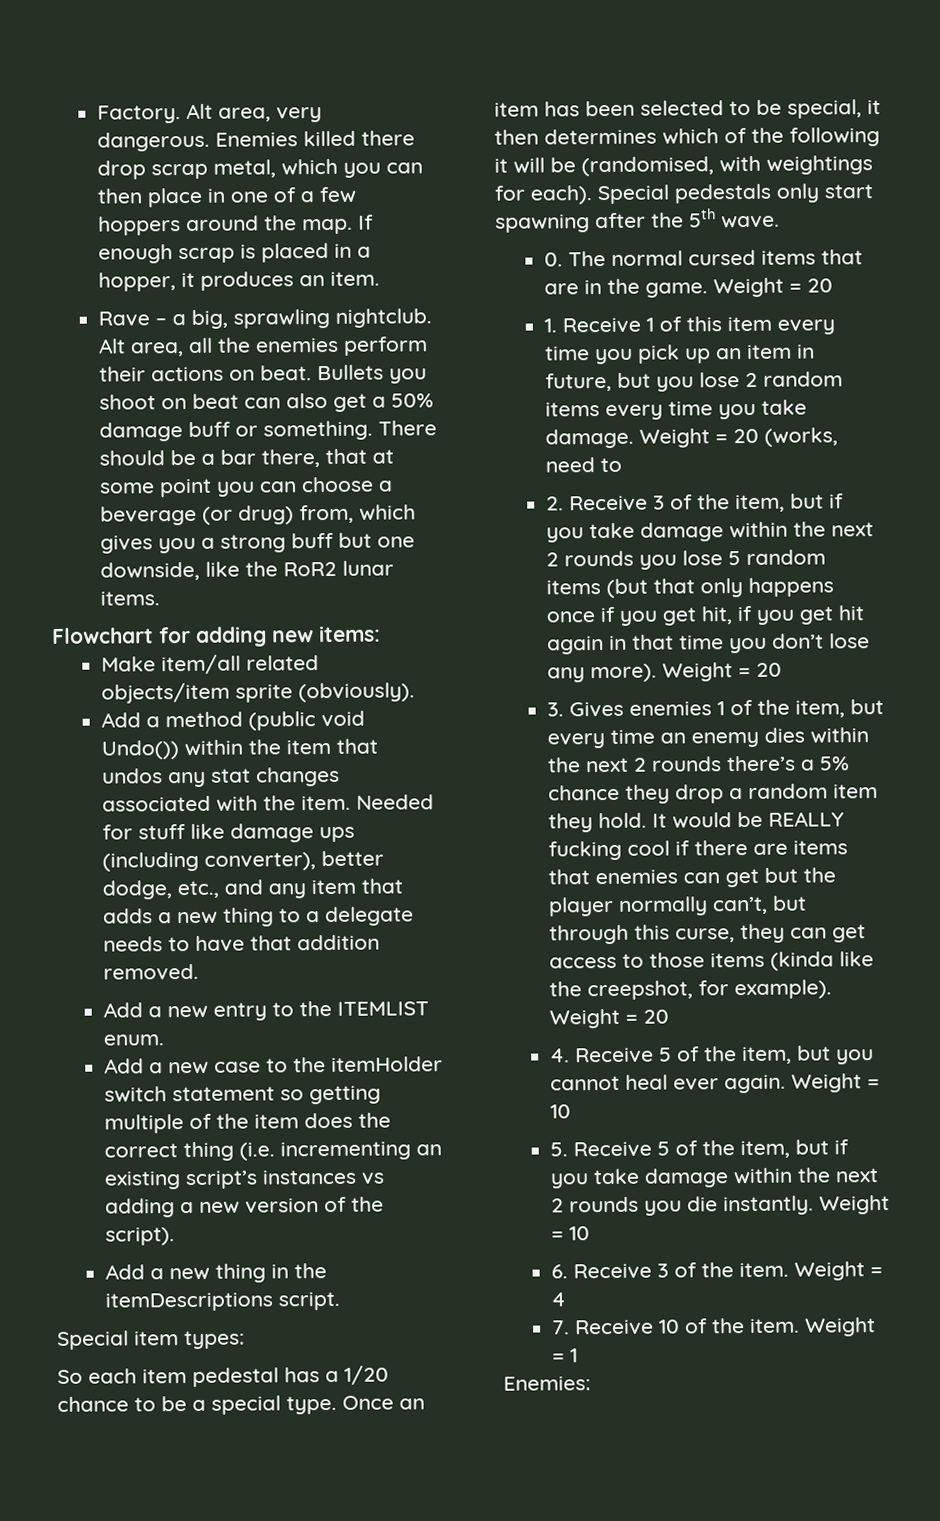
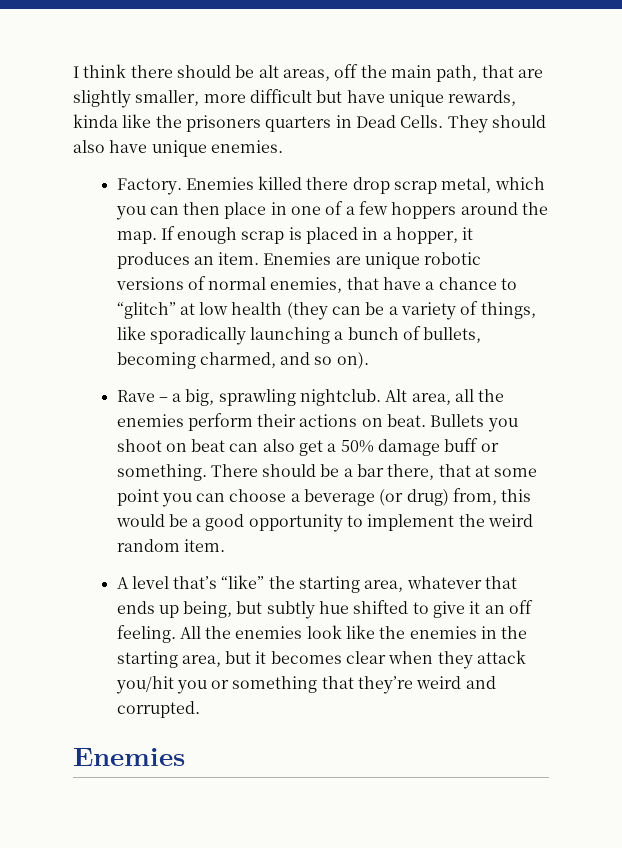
[97,103,323,124] [97,131,211,152] Factory. Alt area, very dangerous. -> [73,64,543,82] [73,89,517,108] [73,114,546,133] [73,140,283,157] [116,178,182,195] I think there should be alt areas, off the main path, that are slightly smaller, more difficult but have unique rewards, kinda like the prisoners quarters in Dead Cells. They should also have unique enemies. // Factory.
(381, 278) none -> [263,252,482,269] [115,276,518,293] [116,301,536,320] [116,326,482,345] [116,352,369,369] Enemies are unique robotic versions of normal enemies, that have a chance to “glitch” at low health (they can be a variety of things, like sporadically launching a bunch of bullets, becoming charmed, and so on).
[359,504,417,521] [100,532,416,554] [100,560,395,581] [100,591,161,606] [52,625,381,647] [101,654,320,675] [101,682,416,704] [101,710,366,731] [101,738,379,760] [102,766,341,788] [102,794,435,812] [102,823,356,843] [102,850,385,872] [102,878,404,900] [103,906,415,927] [103,934,381,952] [103,963,200,981] [103,1000,430,1021] [103,1034,166,1046] [104,1056,444,1075] [104,1085,382,1105] [104,1112,392,1134] [104,1141,443,1162] [104,1169,386,1190] [105,1196,385,1218] [105,1227,176,1246] [105,1263,328,1283] [105,1291,341,1312] [57,1330,245,1350] [57,1365,389,1388] [57,1395,425,1415] [494,99,881,119] [494,127,880,147] [494,155,873,177] [494,183,873,205] [495,208,780,233] [544,249,864,267] [544,277,834,298] [544,316,836,335] [545,344,816,365] [545,371,844,392] [545,399,808,421] [545,427,839,449] [545,457,623,473] [546,493,845,513] [546,521,875,543] [546,549,827,570] [546,577,835,599] [546,605,866,626] [547,633,871,655] [547,662,783,683] [547,699,885,718] [547,727,870,749] [547,755,851,773] [548,783,879,804] [548,811,845,833] [548,840,849,861] [548,867,837,888] [548,895,808,917] [549,923,867,945] [549,951,875,971] [549,979,833,1001] [549,1008,670,1029] [550,1045,875,1065] [550,1073,881,1094] [550,1104,572,1119] [550,1139,850,1159] [550,1167,880,1189] [551,1195,891,1216] [551,1226,591,1241] [551,1261,884,1281] [551,1292,567,1307] [552,1317,877,1337] [552,1348,579,1363] [503,1376,591,1391] which gives you a strong buff but one downside, like the RoR2 lunar items. // Flowchart for adding new items: // Make item/all related objects/item sprite (obviously). // Add a method (public void Undo()) within the item that undos any stat changes associated with the item. Needed for stuff like damage ups (including converter), better dodge, etc., and any item that adds a new thing to a delegate needs to have that addition removed. // Add a new entry to the ITEMLIST enum. // Add a new case to the itemHolder switch statement so getting multiple of the item does the correct thing (i.e. incrementing an existing script’s instances vs adding a new version of the script). // Add a new thing in the itemDescriptions script. // Special item types: // So each item pedestal has a 1/20 chance to be a special type. Once an item has been selected to be special, it then determines which of the following it will be (randomised, with weightings for each). Special pedestals only start spawning after the 5th wave. // 0. The normal cursed items that are in the game. Weight = 20 // 1. Receive 1 of this item every time you pick up an item in future, but you lose 2 random items every time you take damage. Weight = 20 (works, need to // 2. Receive 3 of the item, but if you take damage within the next 2 rounds you lose 5 random items (but that only happens once if you get hit, if you get hit again in that time you don’t lose any more). Weight = 20 // 3. Gives enemies 1 of the item, but every time an enemy dies within the next 2 rounds there’s a 5% chance they drop a random item they hold. It would be REALLY fucking cool if there are items that enemies can get but the player normally can’t, but through this curse, they can get access to those items (kinda like the creepshot, for example). Weight = 20 // 4. Receive 5 of the item, but you cannot heal ever again. Weight = 10 // 5. Receive 5 of the item, but if you take damage within the next 2 rounds you die instantly. Weight = 10 // 6. Receive 3 of the item. Weight = 4 // 7. Receive 10 of the item. Weight = 1 // Enemies: -> [501,489,532,502] [115,514,534,532] [116,539,225,552] [116,575,518,593] [116,600,534,619] [116,625,528,643] [116,650,527,669] [115,676,496,694] [116,701,200,718] [73,748,185,766] this would be a good opportunity to implement the weird random item. // A level that’s “like” the starting area, whatever that ends up being, but subtly hue shifted to give it an off feeling. All the enemies look like the enemies in the starting area, but it becomes clear when they attack you/hit you or something that they’re weird and corrupted. // Enemies

